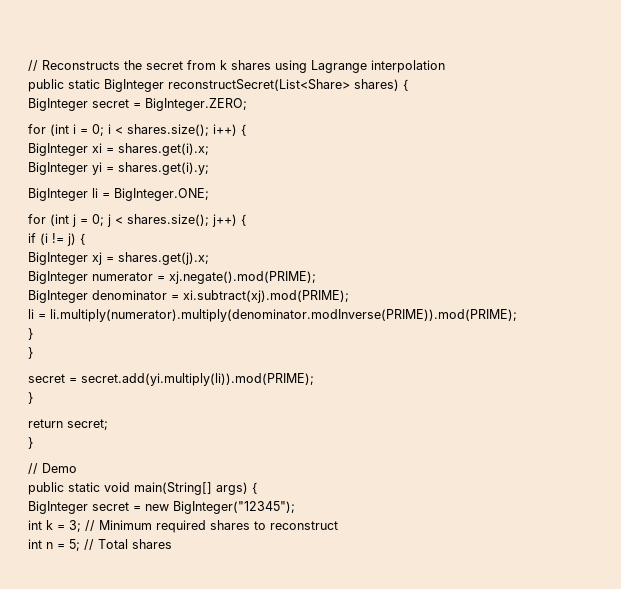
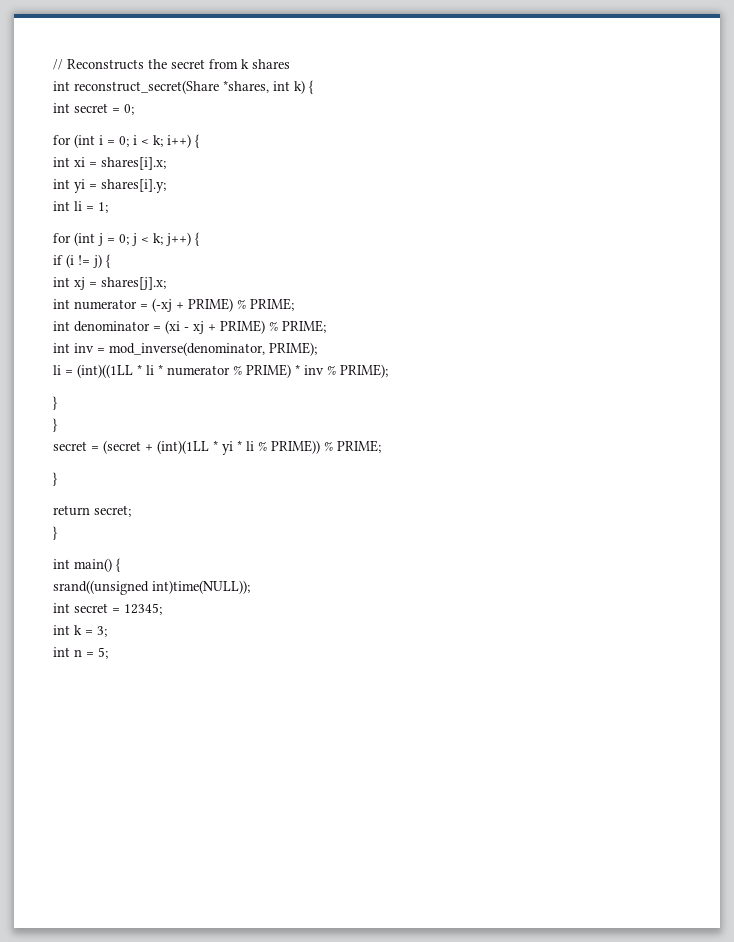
[275,60,445,73] [28,79,408,92] [28,98,247,111] using Lagrange interpolation // public static BigInteger reconstructSecret(List<Share> shares) { // BigInteger secret = BigInteger.ZERO; -> [53,80,313,94] [53,103,134,115] // int reconstruct_secret(Share *shares, int k) { // int secret = 0;
[127,124,209,136] shares.size(); -> [153,135,163,147] k;
[28,143,88,156] BigInteger -> [53,157,70,167] int
[118,143,209,156] [28,162,209,175] [28,188,209,201] shares.get(i).x; // BigInteger yi = shares.get(i).y; // BigInteger li = BigInteger.ONE; -> [101,157,166,170] [53,179,166,193] [53,201,108,213] shares[i].x; // int yi = shares[i].y; // int li = 1;
[127,214,209,226] shares.size(); -> [153,233,163,245] k;
[28,252,88,265] BigInteger -> [53,277,70,287] int
[118,252,209,265] [28,271,316,284] [28,290,349,303] [28,309,517,322] [28,328,33,340] [28,347,33,359] [28,373,314,386] [28,392,33,404] [28,419,108,430] [28,437,33,449] [28,463,77,474] [28,482,257,495] [28,501,295,514] [28,520,338,533] shares.get(j).x; // BigInteger numerator = xj.negate().mod(PRIME); // BigInteger denominator = xi.subtract(xj).mod(PRIME); // li = li.multiply(numerator).multiply(denominator.modInverse(PRIME)).mod(PRIME); // } // } // secret = secret.add(yi.multiply(li)).mod(PRIME); // } // return secret; // } // // Demo // public static void main(String[] args) { // BigInteger secret = new BigInteger("12345"); // int k = 3; // Minimum required shares to reconstruct -> [101,277,166,290] [53,298,294,312] [53,320,326,334] [53,342,317,356] [53,364,388,378] [53,396,57,410] [53,418,57,432] [53,440,381,455] [53,472,57,486] [53,505,131,517] [53,526,57,540] [53,558,120,572] [53,580,250,595] [53,603,162,615] [53,625,107,637] shares[j].x; // int numerator = (-xj + PRIME) % PRIME; // int denominator = (xi - xj + PRIME) % PRIME; // int inv = mod_inverse(denominator, PRIME); // li = (int)((1LL * li * numerator % PRIME) * inv % PRIME); // } // } // secret = (secret + (int)(1LL * yi * li % PRIME)) % PRIME; // } // return secret; // } // int main() { // srand((unsigned int)time(NULL)); // int secret = 12345; // int k = 3;
[84,539,172,550] // Total shares -> (108, 653) none

